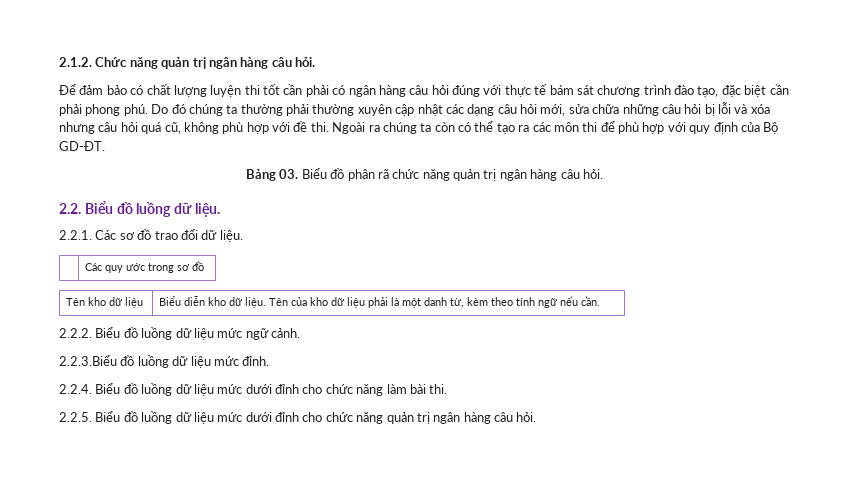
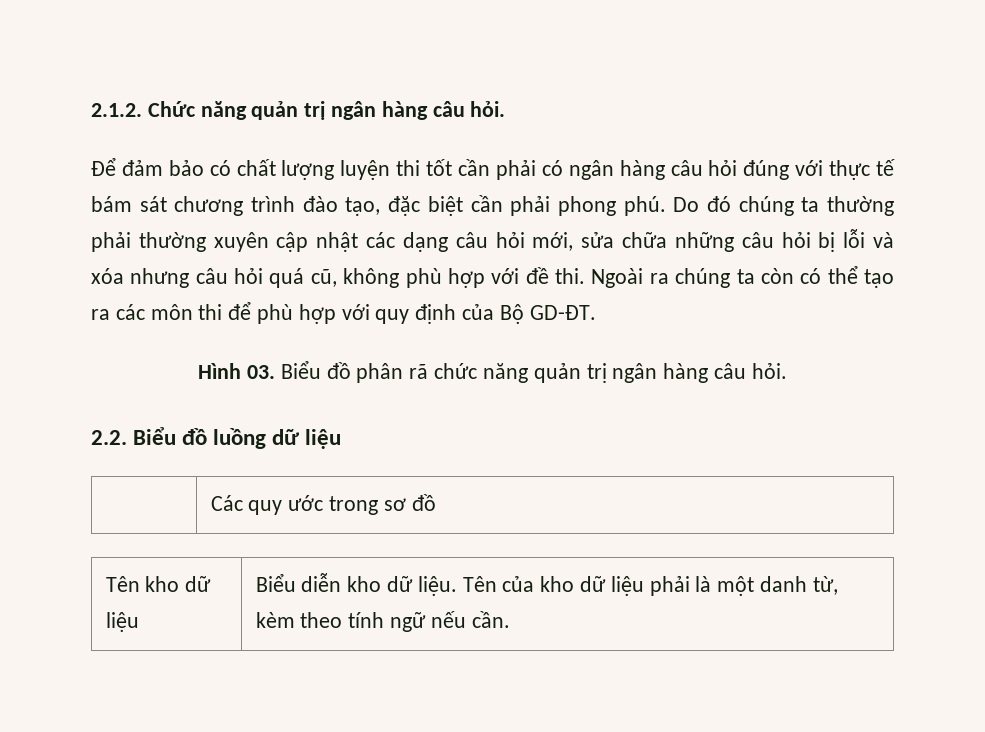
[246,169,277,181] Bảng -> [198,363,242,379] Hình
[194,203,220,217] [59,229,243,242] liệu. // 2.2.1. Các sơ đồ trao đổi dữ liệu. -> [305,429,342,449] liệu
[59,327,300,340] [59,355,270,368] [59,383,448,396] [59,411,537,424] // 2.2.2. Biểu đồ luồng dữ liệu mức ngữ cảnh. // 2.2.3.Biểu đồ luồng dữ liệu mức đỉnh. // 2.2.4. Biểu đồ luồng dữ liệu mức dưới đỉnh cho chức năng làm bài thi. // 2.2.5. Biểu đồ luồng dữ liệu mức dưới đỉnh cho chức năng quản trị ngân hàng câu hỏi. -> (510, 619) none

